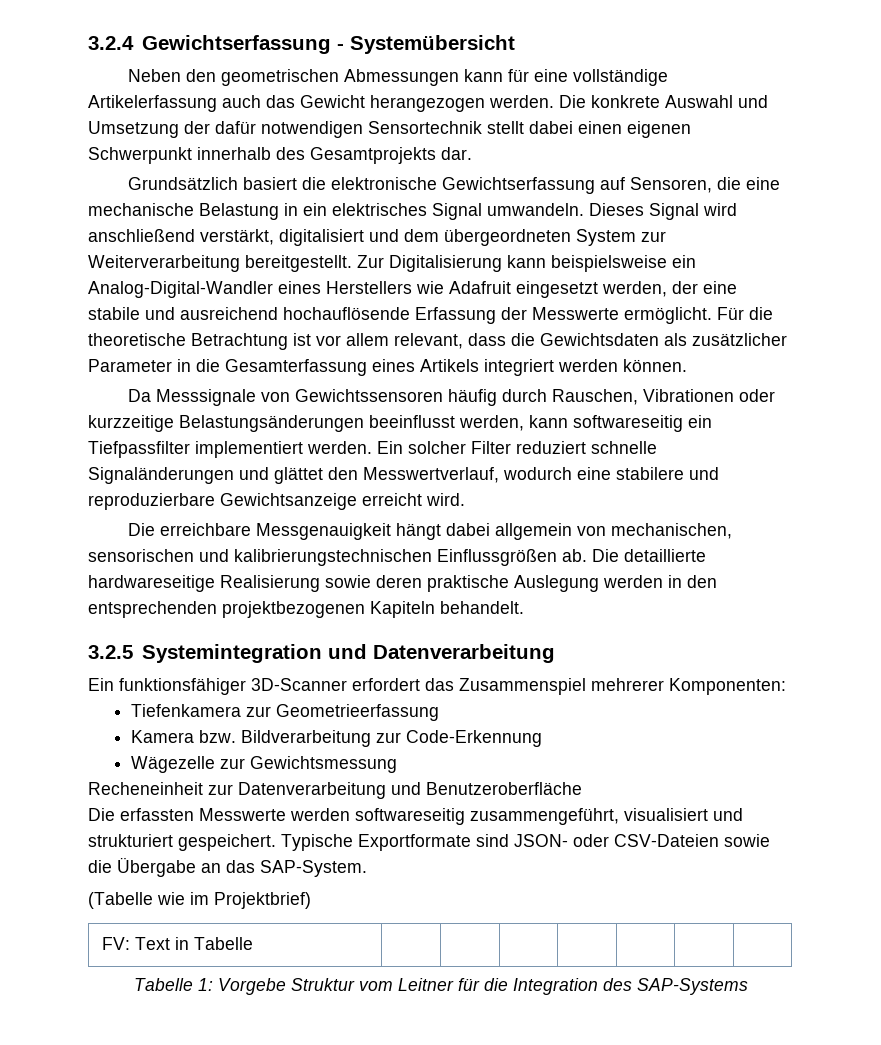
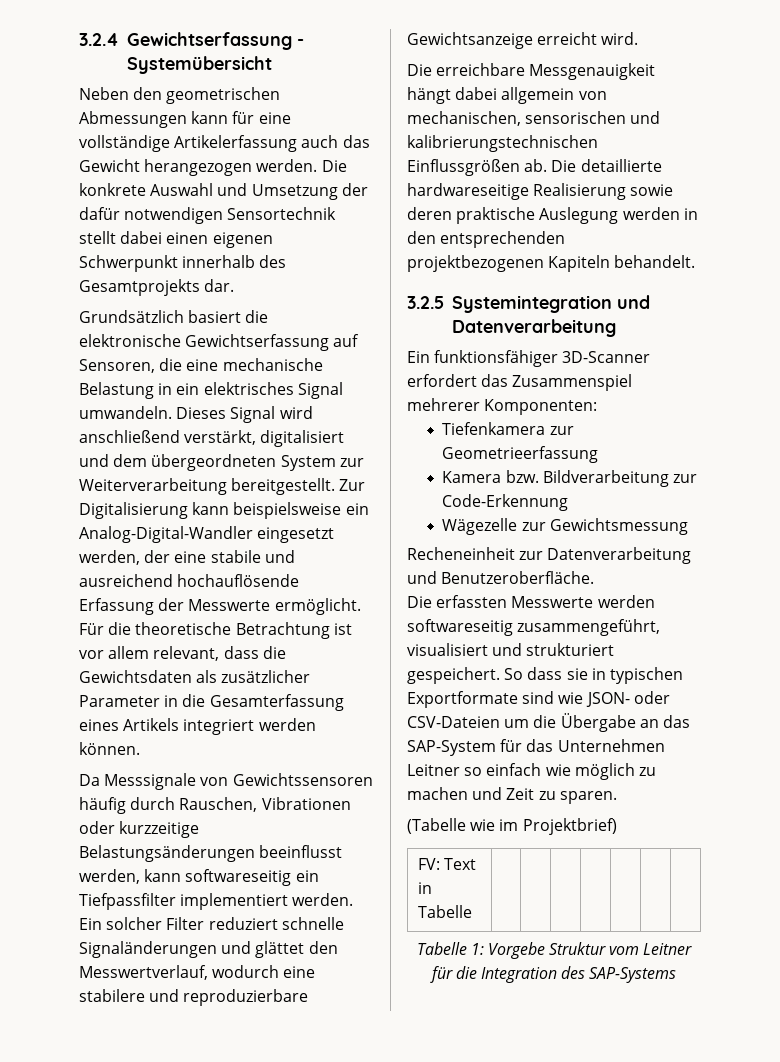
[278,281,511,294] eines Herstellers wie Adafruit -> (253, 534) none
[426,782,582,795] Benutzeroberfläche -> [441,571,595,584] Benutzeroberfläche.
[281,834,353,851] Typische -> [504,667,683,684] So dass sie in typischen
(509, 840) none -> [558,692,584,704] wie
[724,834,770,847] sowie -> [504,719,530,728] um
[260,860,367,877] SAP-System. -> [407,739,665,756] [407,763,656,780] [407,787,617,804] SAP-System für das Unternehmen Leitner so einfach wie möglich zu machen und Zeit zu sparen.

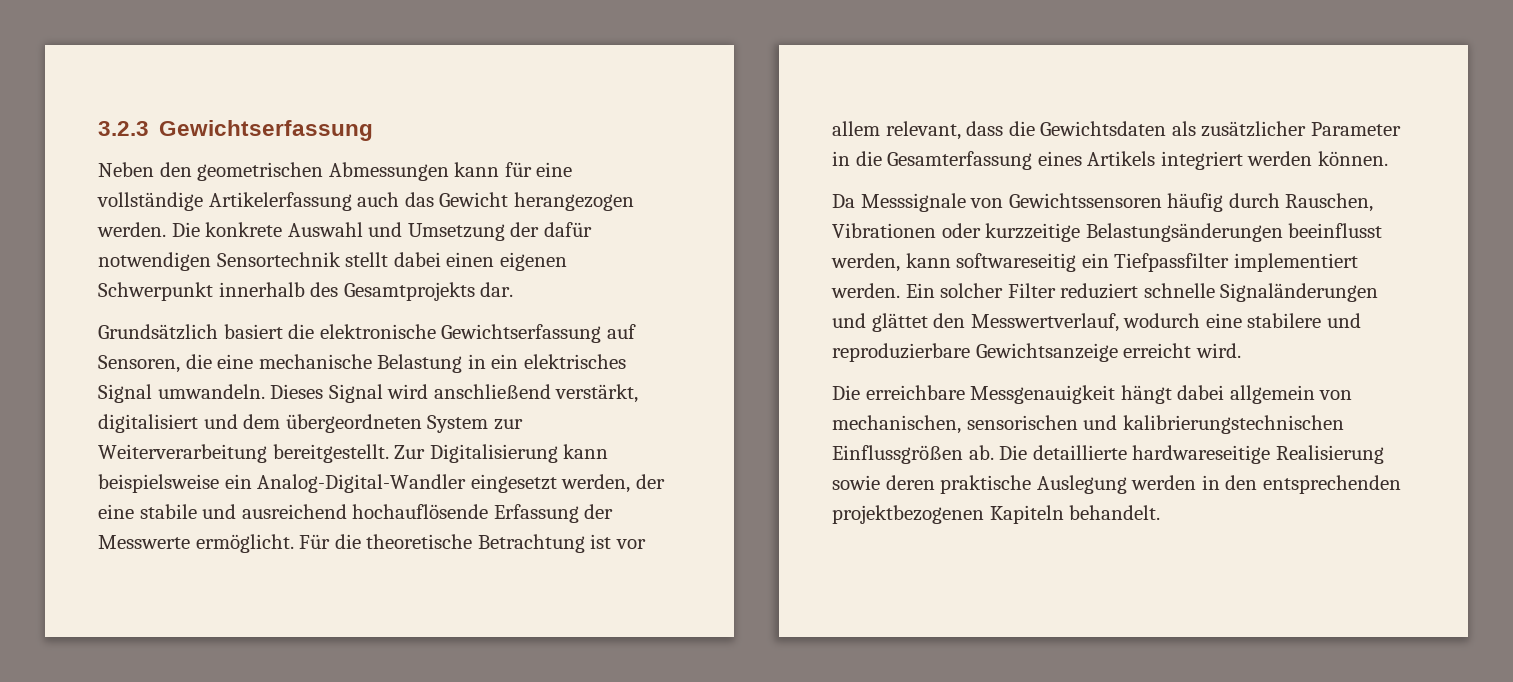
[79,32,304,50] [126,56,272,74] 3.2.4 Gewichtserfassung - Systemübersicht -> [98,120,374,141] 3.2.3 Gewichtserfassung
[407,295,650,313] [451,319,616,337] [407,350,651,367] [407,374,633,391] [407,398,598,415] [442,422,574,435] [442,446,599,463] [442,470,697,487] [442,494,569,511] [442,518,688,535] [407,547,692,564] [407,571,595,584] [407,595,655,608] [407,619,661,636] [407,643,615,656] [407,667,683,684] [407,691,670,708] [407,713,690,732] [407,739,665,756] [407,763,656,780] [407,787,617,804] [407,818,617,835] [418,858,477,870] [418,882,433,894] [418,905,473,918] [416,942,693,959] [429,966,677,983] // 3.2.5 Systemintegration und Datenverarbeitung // Ein funktionsfähiger 3D-Scanner erfordert das Zusammenspiel mehrerer Komponenten: // Tiefenkamera zur Geometrieerfassung // Kamera bzw. Bildverarbeitung zur Code-Erkennung // Wägezelle zur Gewichtsmessung // Recheneinheit zur Datenverarbeitung und Benutzeroberfläche. // Die erfassten Messwerte werden softwareseitig zusammengeführt, visualisiert und strukturiert gespeichert. So dass sie in typischen Exportformate sind wie JSON- oder CSV-Dateien um die Übergabe an das SAP-System für das Unternehmen Leitner so einfach wie möglich zu machen und Zeit zu sparen. // (Tabelle wie im Projektbrief) // FV: Text in Tabelle | | | | | | | // Tabelle 1: Vorgebe Struktur vom Leitner für die Integration des SAP-Systems -> (1161, 512) none

